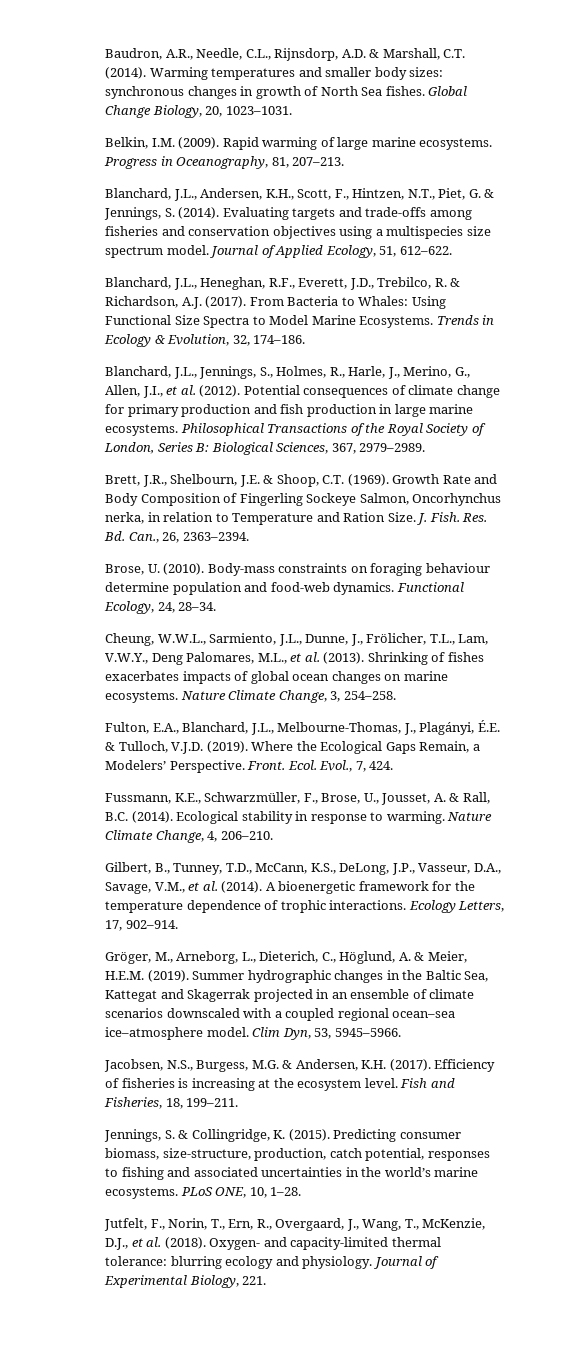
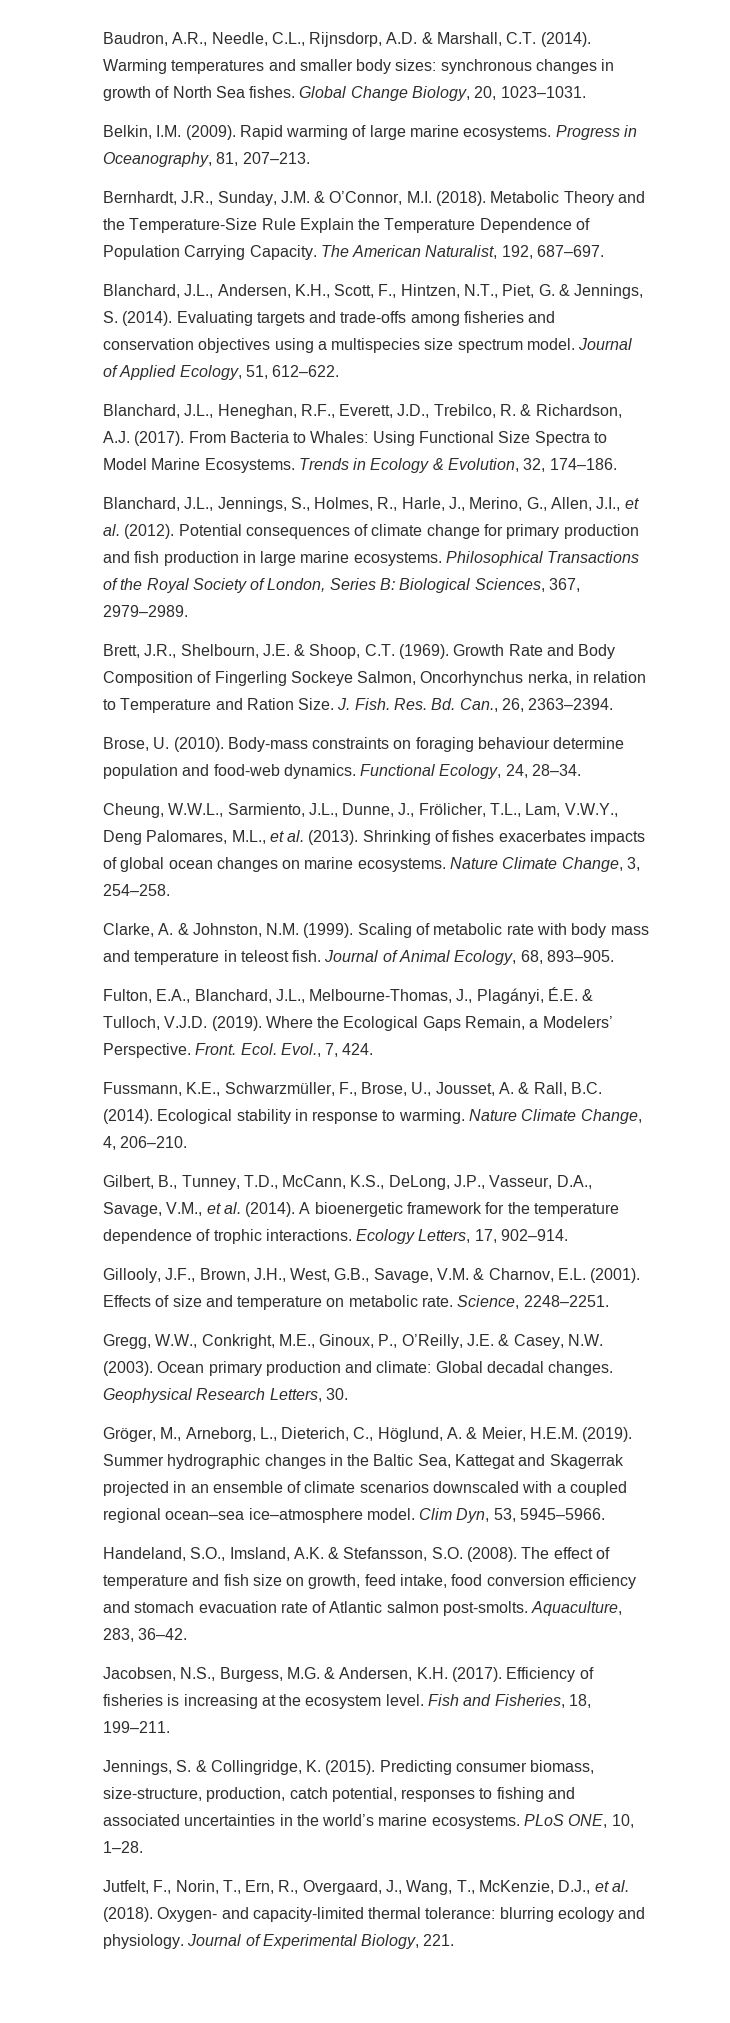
(345, 161) none -> [102,191,646,206] [102,218,591,233] [102,245,605,260] // Bernhardt, J.R., Sunday, J.M. & O’Connor, M.I. (2018). Metabolic Theory and the Temperature-Size Rule Explain the Temperature Dependence of Population Carrying Capacity. The American Naturalist, 192, 687–697.
(396, 695) none -> [102,923,649,938] [102,950,615,965] // Clarke, A. & Johnston, N.M. (1999). Scaling of metabolic rate with body mass and temperature in teleost fish. Journal of Animal Ecology, 68, 893–905.
(178, 924) none -> [102,1268,641,1283] [102,1295,609,1310] [102,1334,604,1349] [102,1361,614,1376] [102,1388,348,1403] // Gillooly, J.F., Brown, J.H., West, G.B., Savage, V.M. & Charnov, E.L. (2001). Effects of size and temperature on metabolic rate. Science, 2248–2251. // Gregg, W.W., Conkright, M.E., Ginoux, P., O’Reilly, J.E. & Casey, N.W. (2003). Ocean primary production and climate: Global decadal changes. Geophysical Research Letters, 30.
(401, 1032) none -> [102,1547,611,1562] [102,1574,637,1589] [102,1601,623,1616] [102,1628,188,1642] // Handeland, S.O., Imsland, A.K. & Stefansson, S.O. (2008). The effect of temperature and fish size on growth, feed intake, food conversion efficiency and stomach evacuation rate of Atlantic salmon post-smolts. Aquaculture, 283, 36–42.

